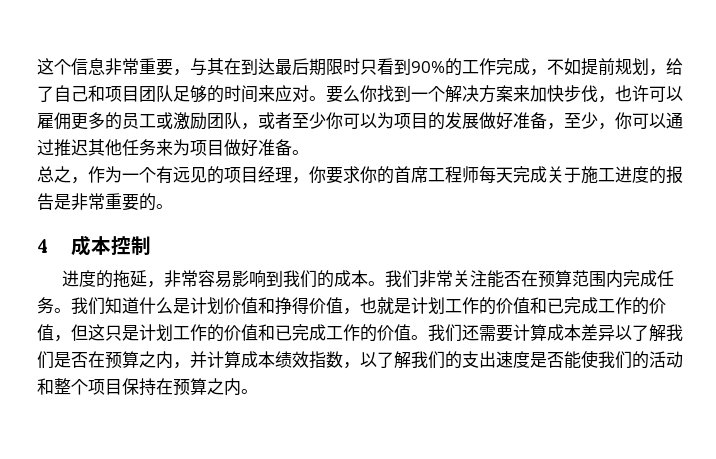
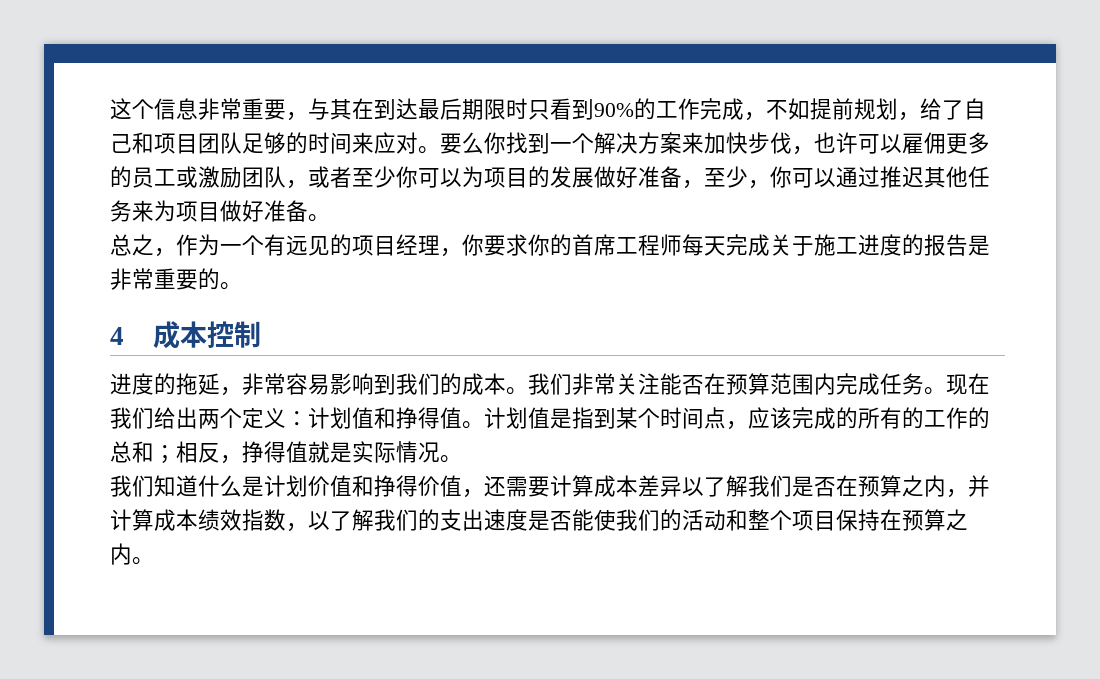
(71, 310) none -> [946,373,990,395] [110,407,990,430] [110,441,462,464] 现在我们给出两个定义：计划值和挣得值。计划值是指到某个时间点，应该完成的所有的工作的总和；相反，挣得值就是实际情况。 //
[360,297,666,315] [37,324,462,342] 也就是计划工作的价值和已完成工作的价值，但这只是计划工作的价值和已完成工作的价值。我们 -> (484, 493) none

